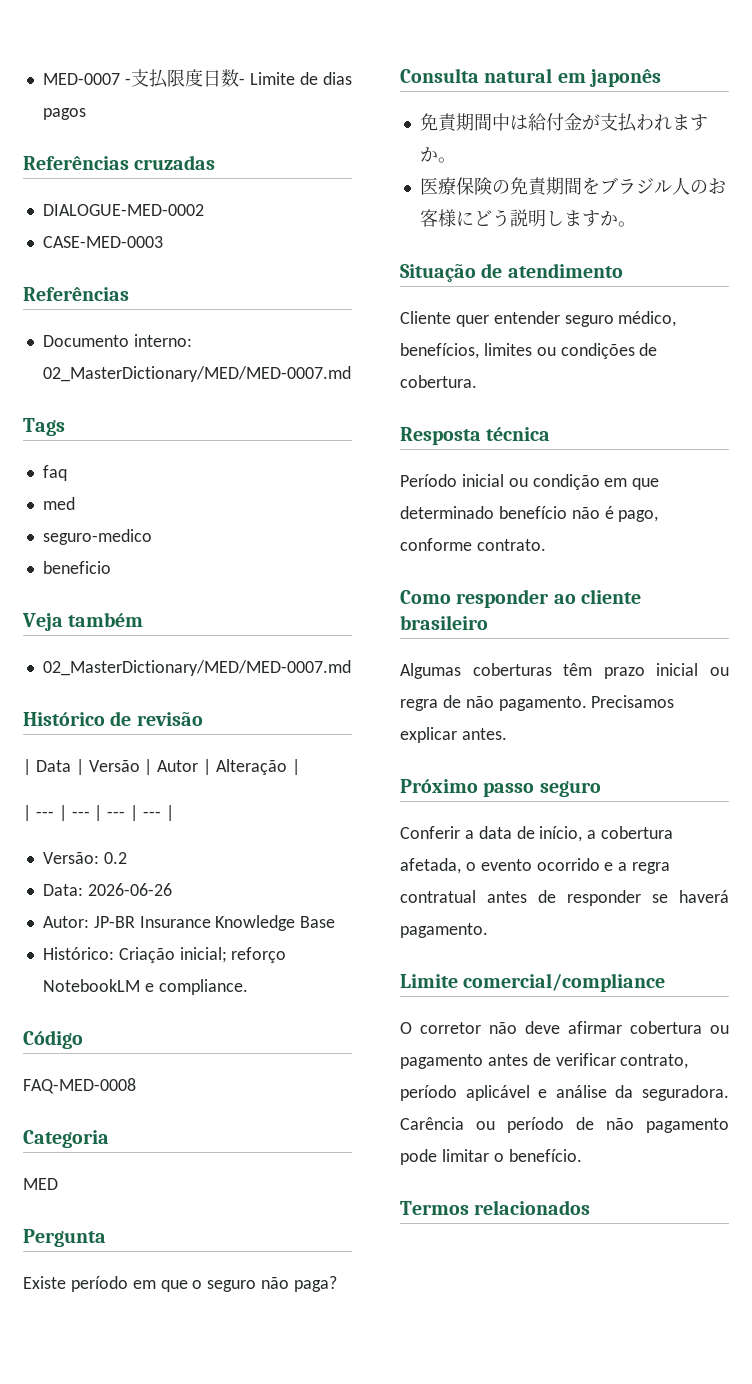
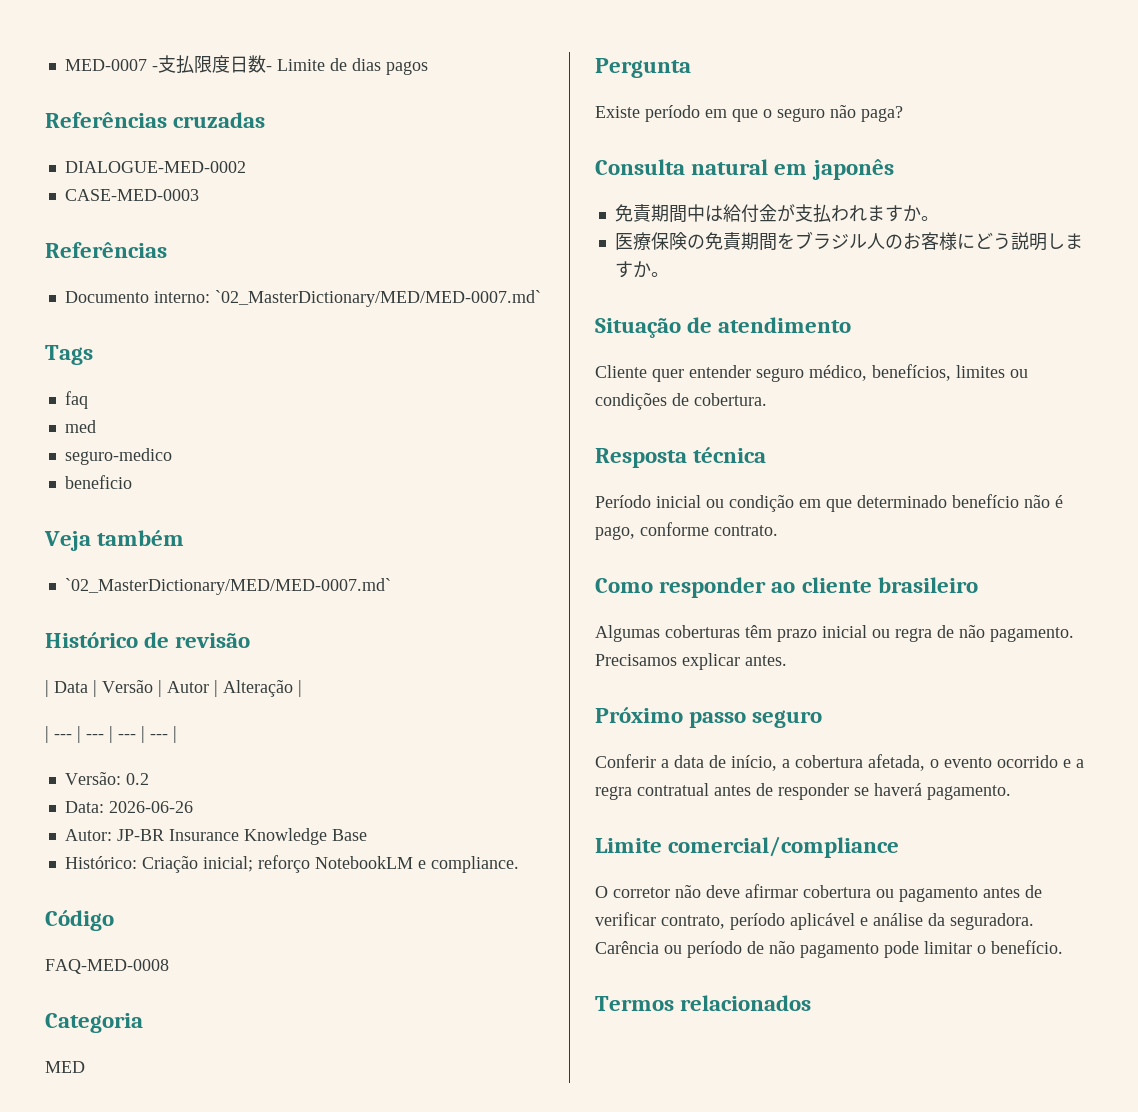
[42,366,351,382] 02_MasterDictionary/MED/MED-0007.md -> [214,290,541,307] `02_MasterDictionary/MED/MED-0007.md`
[42,660,351,676] 02_MasterDictionary/MED/MED-0007.md -> [64,578,391,595] `02_MasterDictionary/MED/MED-0007.md`

